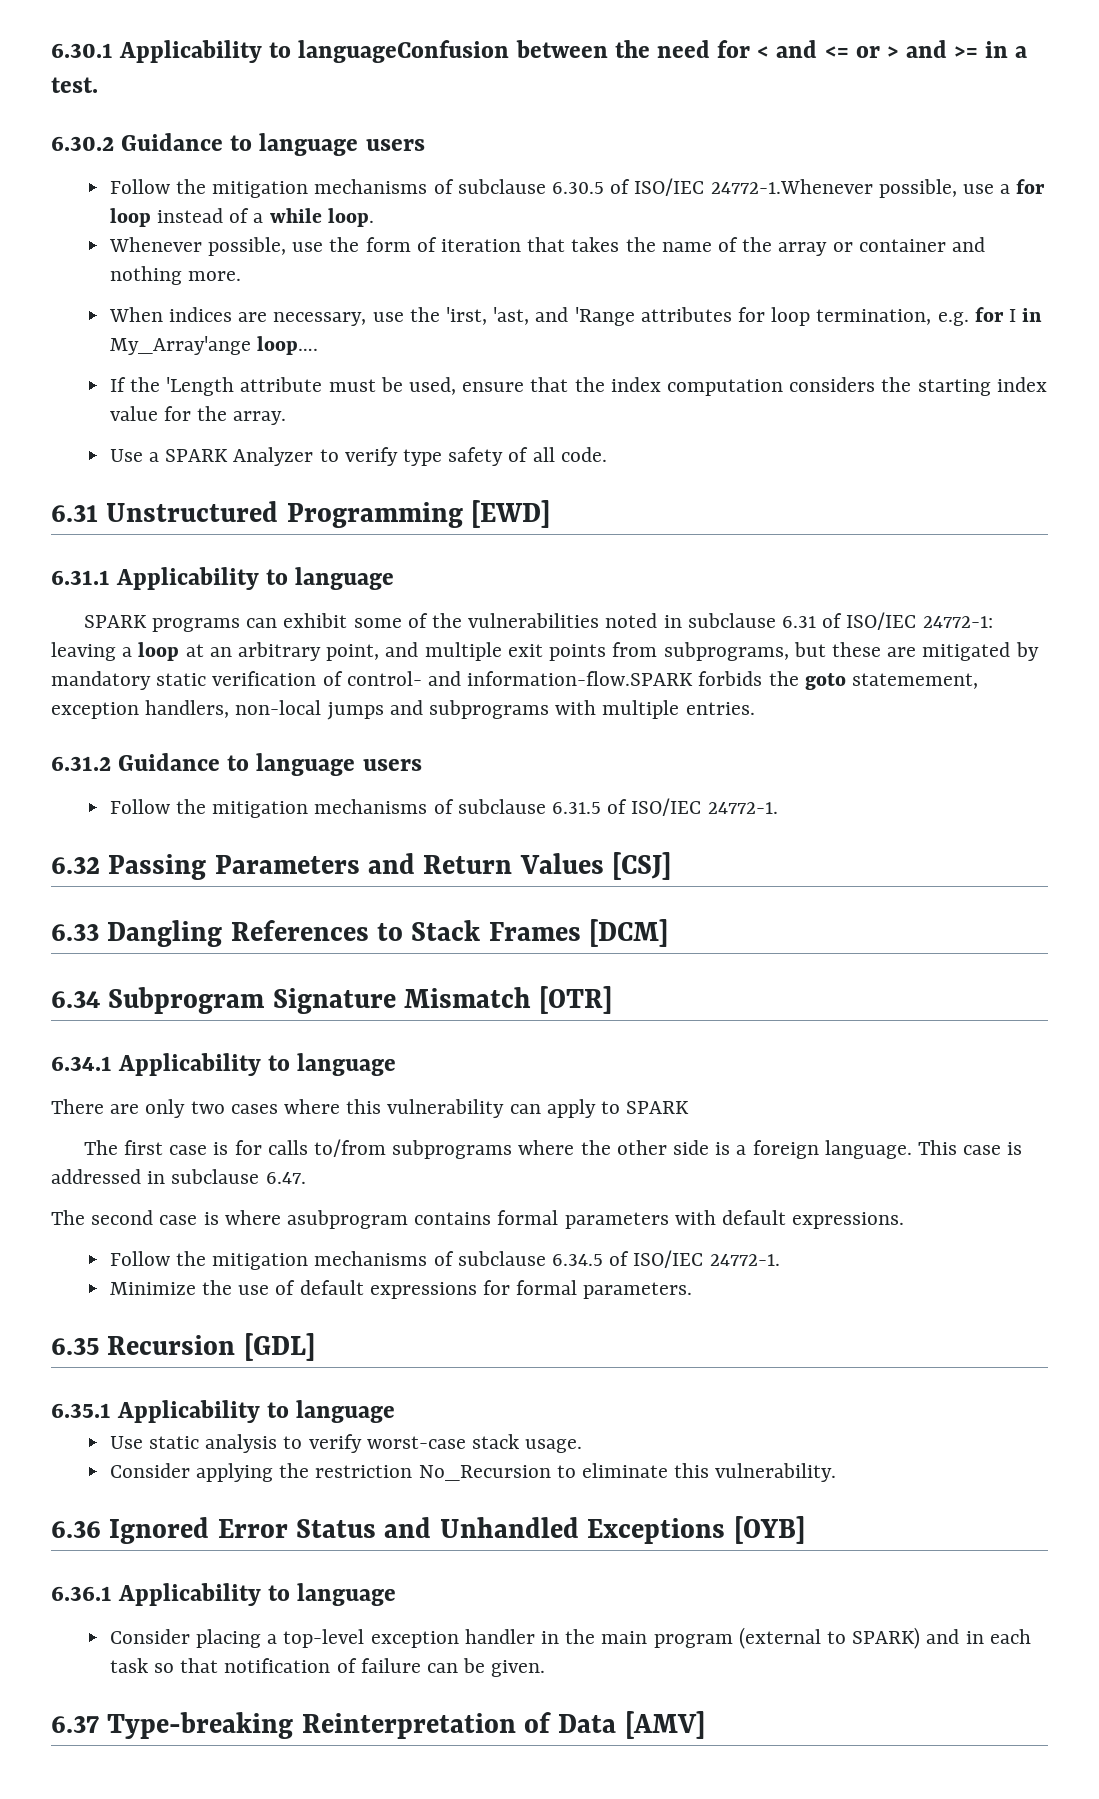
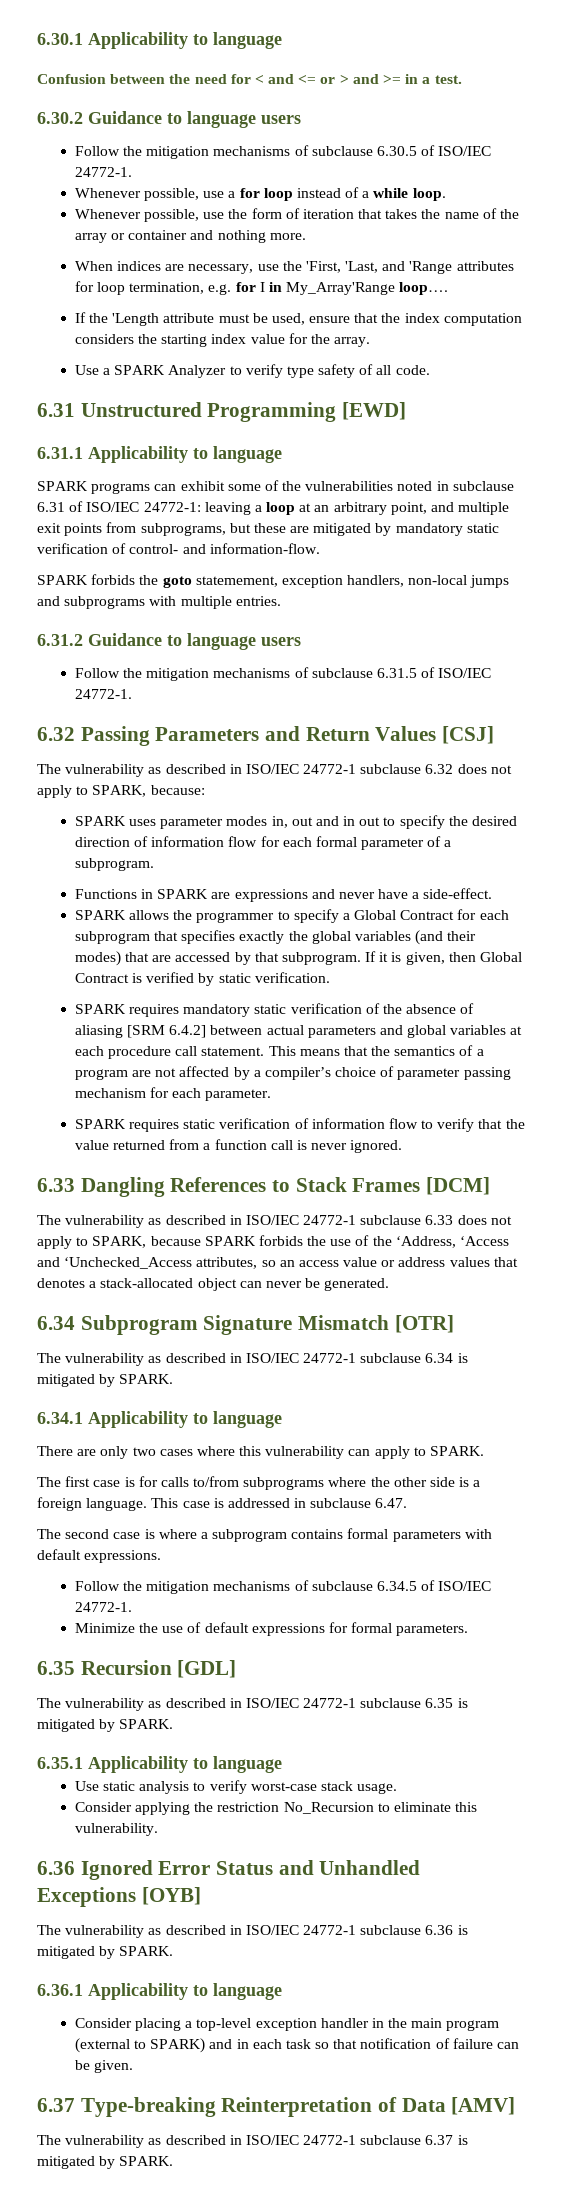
[298,40,510,63] languageConfusion -> [213,32,282,49] [37,74,106,84] language // Confusion
[710,179,873,194] 24772-1.Whenever -> [74,167,132,177] [74,188,141,198] 24772-1. // Whenever
[445,307,530,325] 'irst, 'ast, -> [305,261,379,273] 'First, 'Last,
[109,336,251,355] My_Array'ange -> [286,282,396,295] My_Array'Range
[467,671,694,686] information-flow.SPARK -> [209,543,320,554] [37,575,88,585] information-flow. // SPARK
(672, 866) none -> [37,764,512,777] [37,785,205,798] [74,815,518,829] [74,836,452,850] [74,858,154,871] [74,888,493,902] [74,909,509,923] [74,930,477,945] [74,951,523,966] [74,972,330,986] [74,1003,475,1017] [74,1025,523,1038] [74,1045,484,1059] [74,1066,511,1080] [74,1087,272,1101] [74,1118,525,1132] [74,1139,403,1153] // The vulnerability as described in ISO/IEC 24772-1 subclause 6.32 does not apply to SPARK, because: // SPARK uses parameter modes in, out and in out to specify the desired direction of information flow for each formal parameter of a subprogram. // Functions in SPARK are expressions and never have a side-effect. // SPARK allows the programmer to specify a Global Contract for each subprogram that specifies exactly the global variables (and their modes) that are accessed by that subprogram. If it is given, then Global Contract is verified by static verification. // SPARK requires mandatory static verification of the absence of aliasing [SRM 6.4.2] between actual parameters and global variables at each procedure call statement. This means that the semantics of a program are not affected by a compiler’s choice of parameter passing mechanism for each parameter. // SPARK requires static verification of information flow to verify that the value returned from a function call is never ignored.
(669, 933) none -> [37,1215,512,1228] [37,1235,510,1249] [37,1257,518,1269] [37,1278,390,1291] // The vulnerability as described in ISO/IEC 24772-1 subclause 6.33 does not apply to SPARK, because SPARK forbids the use of the ‘Address, ‘Access and ‘Unchecked_Access attributes, so an access value or address values that denotes a stack-allocated object can never be generated.
(613, 1000) none -> [37,1353,468,1366] [37,1374,174,1387] // The vulnerability as described in ISO/IEC 24772-1 subclause 6.34 is mitigated by SPARK.
[626,1101,690,1114] SPARK -> [430,1446,485,1456] SPARK.
[287,1210,409,1229] asubprogram -> [200,1529,288,1542] a subprogram
(315, 1347) none -> [37,1698,468,1711] [37,1719,174,1732] // The vulnerability as described in ISO/IEC 24772-1 subclause 6.35 is mitigated by SPARK.
(805, 1530) none -> [37,1925,468,1938] [37,1946,174,1959] // The vulnerability as described in ISO/IEC 24772-1 subclause 6.36 is mitigated by SPARK.
(705, 1725) none -> [37,2135,468,2148] [37,2156,174,2169] // The vulnerability as described in ISO/IEC 24772-1 subclause 6.37 is mitigated by SPARK.

